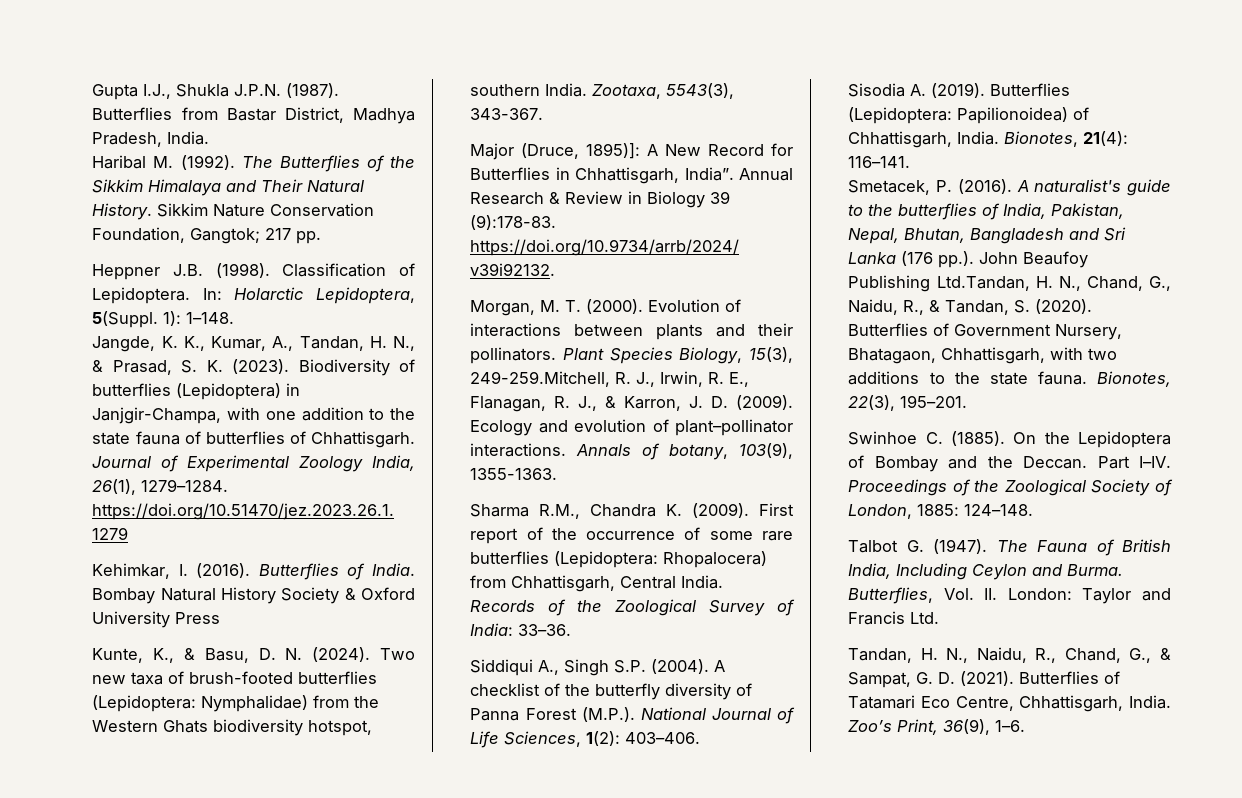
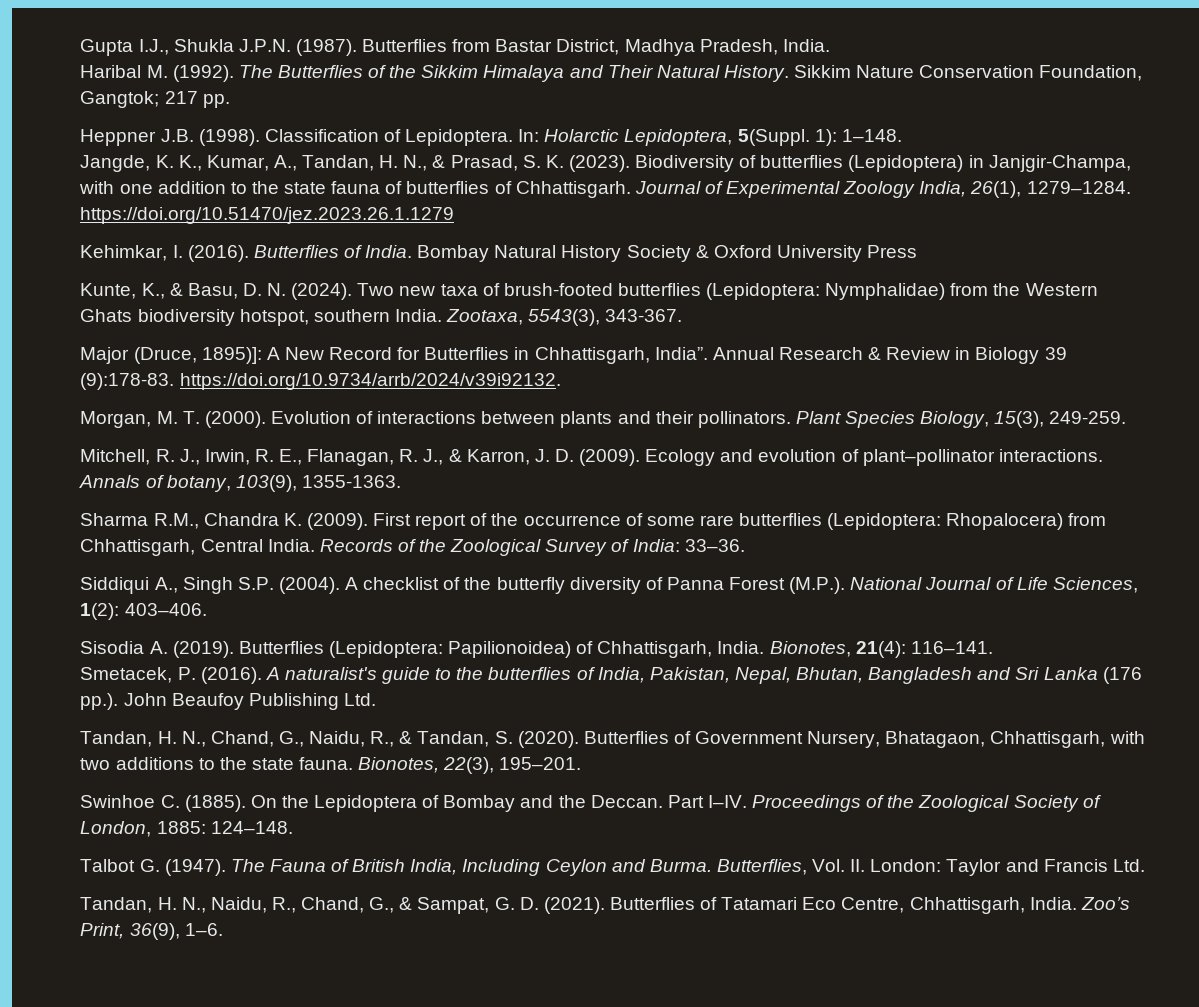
[470,371,611,387] 249-259.Mitchell, -> [1049,411,1127,424] [80,449,151,465] 249-259. // Mitchell,
[936,276,1030,291] Ltd.Tandan, -> [343,693,376,706] [80,731,153,747] Ltd. // Tandan,

